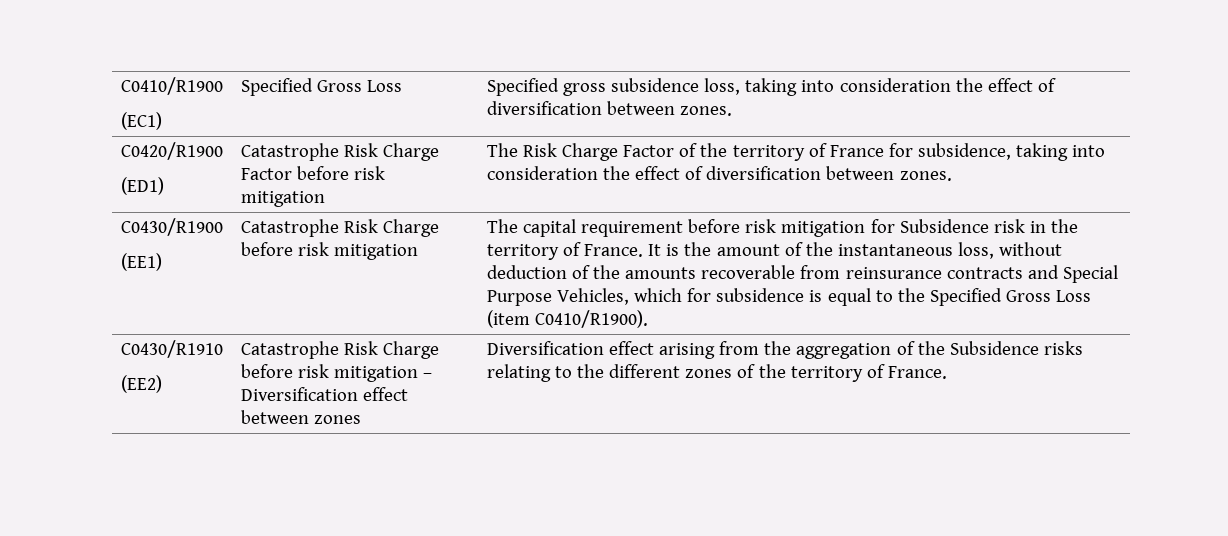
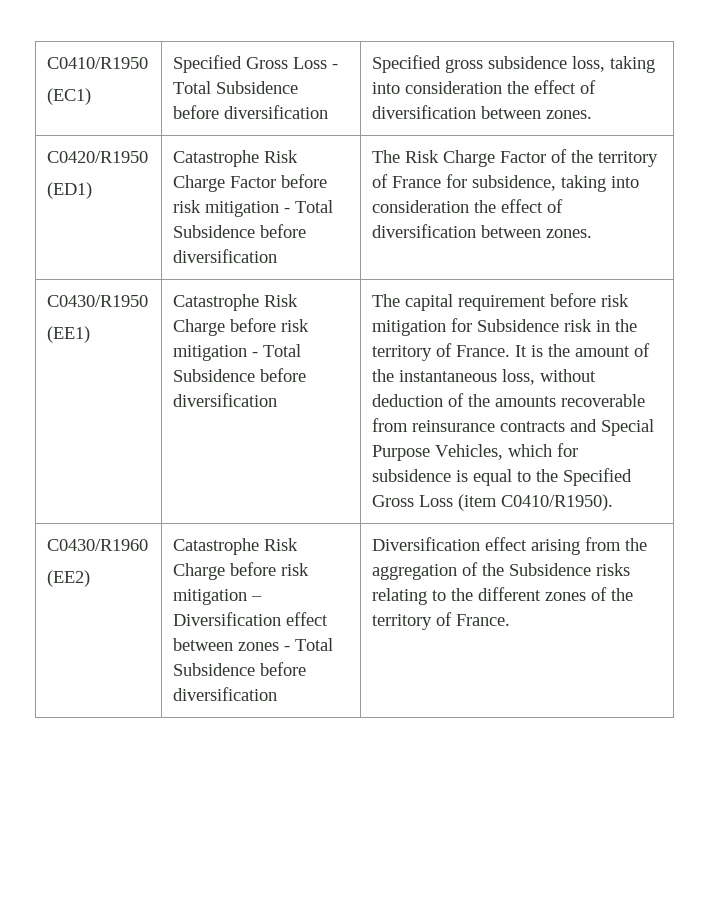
[120,77,223,95] C0410/R1900 -> [47,57,149,69] C0410/R1950
(403, 86) none -> [332,64,339,69] [173,81,299,94] [173,105,329,119] - Total Subsidence before diversification
[120,142,223,160] C0420/R1900 -> [47,151,149,163] C0420/R1950
(325, 199) none -> [284,200,334,213] [173,224,307,238] [173,249,278,263] - Total Subsidence before diversification
[120,218,223,236] C0430/R1900 -> [47,295,149,307] C0430/R1950
(419, 252) none -> [252,344,302,357] [173,368,307,382] [173,393,278,407] - Total Subsidence before diversification
[534,310,648,328] [120,340,223,358] C0410/R1900). // C0430/R1910 -> [501,494,614,511] [47,539,149,551] C0410/R1950). // C0430/R1960
(361, 419) none -> [284,638,334,651] [173,662,307,676] [173,687,278,701] - Total Subsidence before diversification

